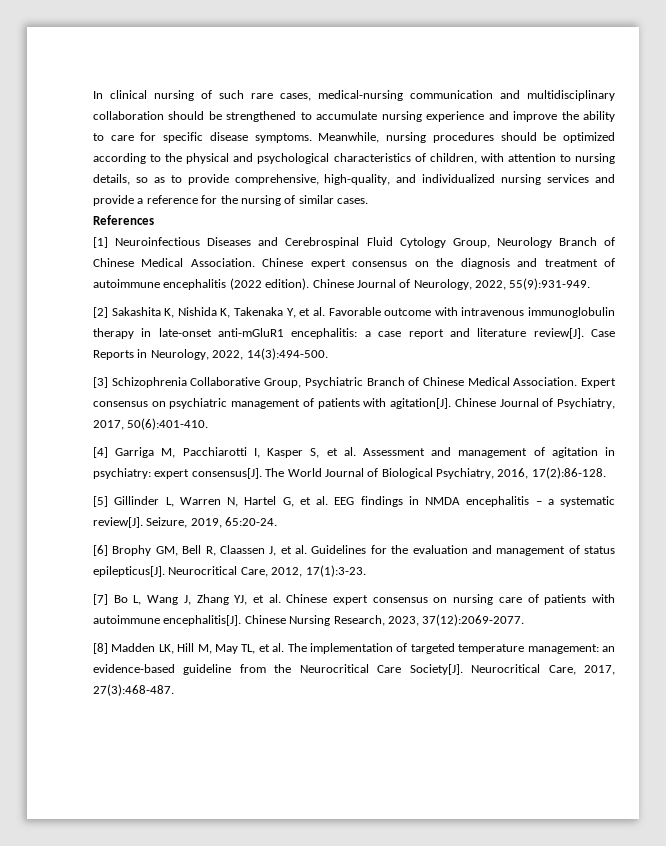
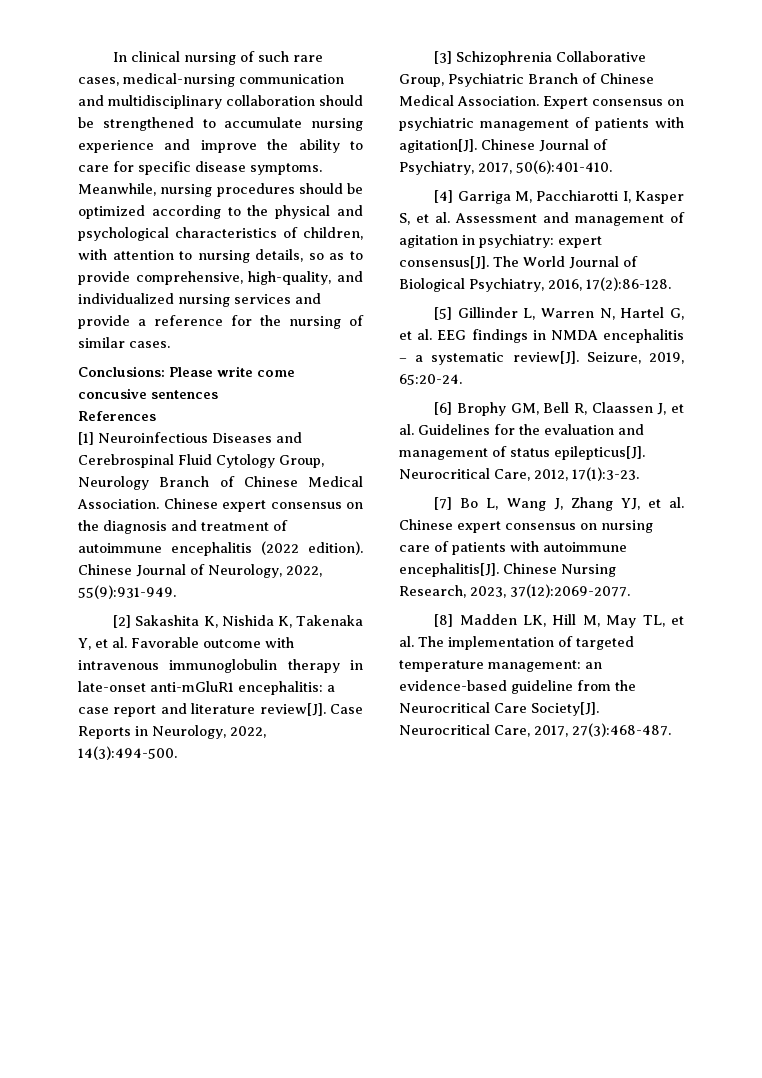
(368, 201) none -> [78,366,295,377] [78,388,218,399] // Conclusions: Please write come concusive sentences

